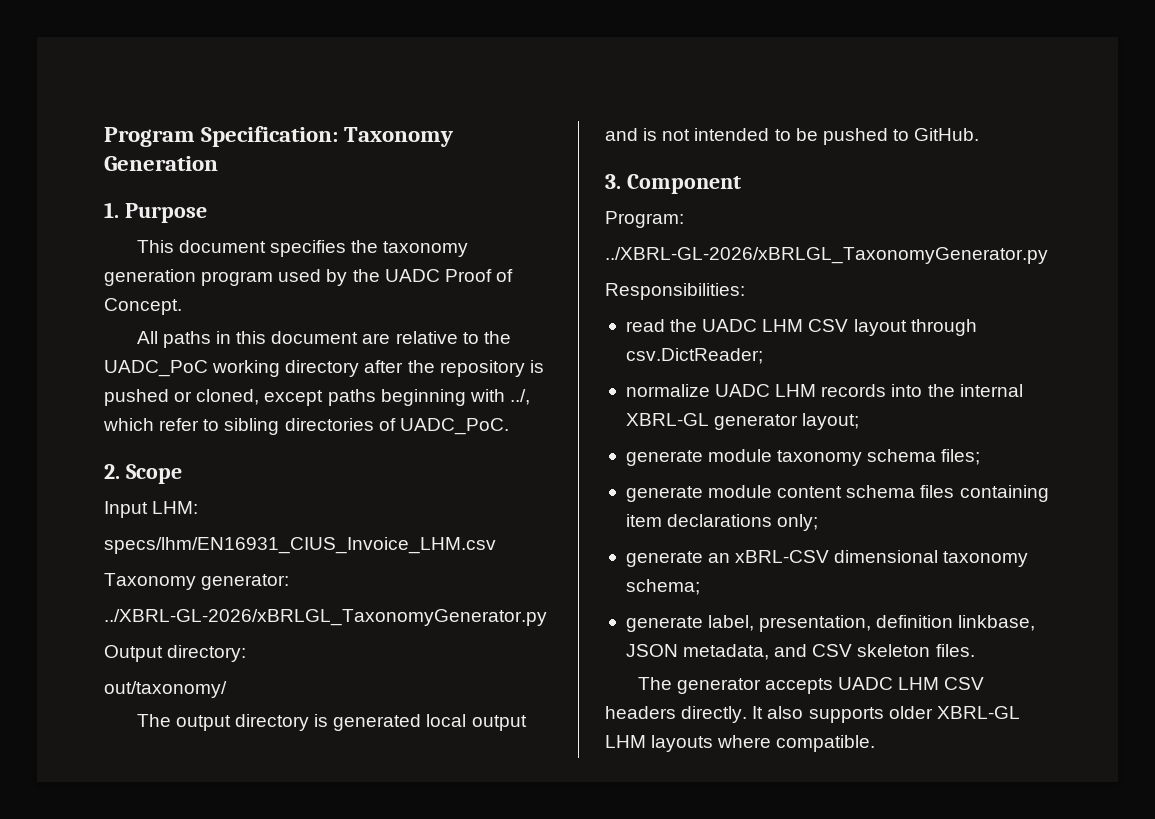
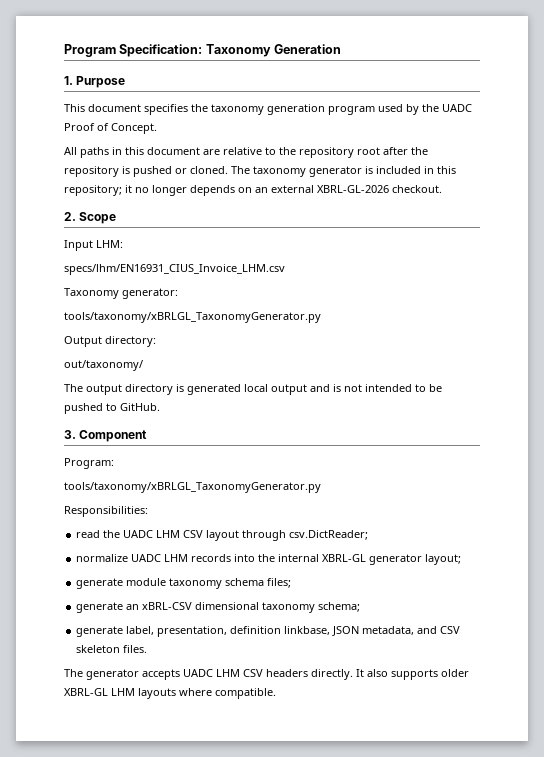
[104,360,360,377] UADC_PoC working directory -> [299,147,380,158] repository root
[196,389,530,406] [103,418,509,435] cloned, except paths beginning with ../, which refer to sibling directories of UADC_PoC. -> [190,166,456,177] [64,185,442,196] cloned. The taxonomy generator is included in this repository; it no longer depends on an external XBRL-GL-2026 checkout.
[104,609,547,626] ../XBRL-GL-2026/xBRLGL_TaxonomyGenerator.py -> [64,312,321,323] tools/taxonomy/xBRLGL_TaxonomyGenerator.py
[605,247,1048,264] ../XBRL-GL-2026/xBRLGL_TaxonomyGenerator.py -> [64,482,321,493] tools/taxonomy/xBRLGL_TaxonomyGenerator.py
[625,485,1049,502] [625,514,819,531] // generate module content schema files containing item declarations only; -> (292, 583) none

